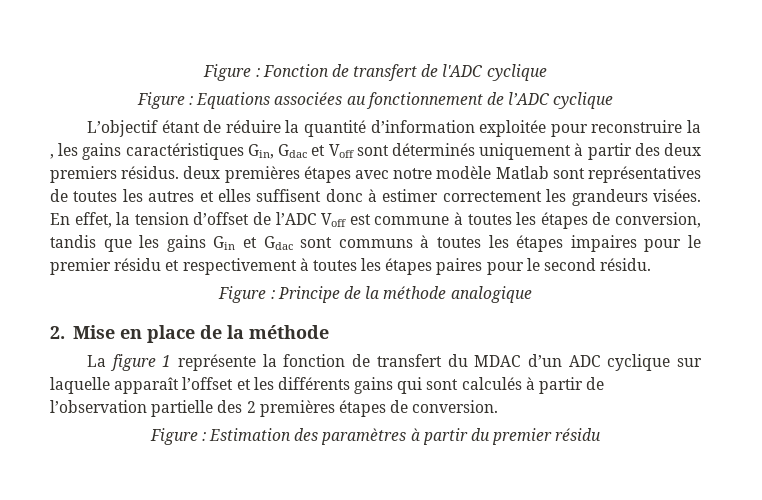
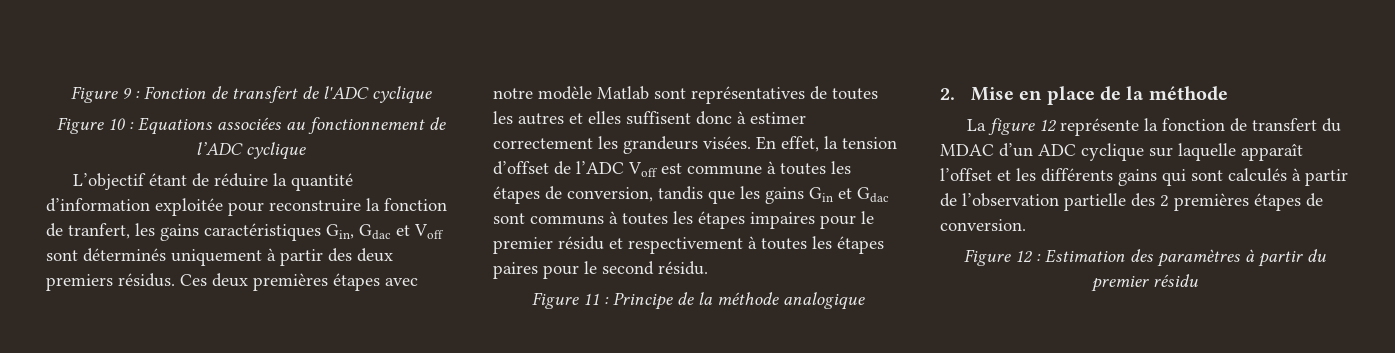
[203,64,252,81] Figure -> [70,86,132,103] Figure 9
(185, 100) none -> [107,118,126,130] 10
[50,154,54,159] , -> [384,198,447,211] [46,223,130,239] fonction de tranfert,
(180, 172) none -> [180,274,207,286] Ces
(267, 294) none -> [582,293,599,305] 11
[162,355,172,367] 1 -> [1038,119,1057,132] 12
(198, 436) none -> [1014,250,1033,263] 12

